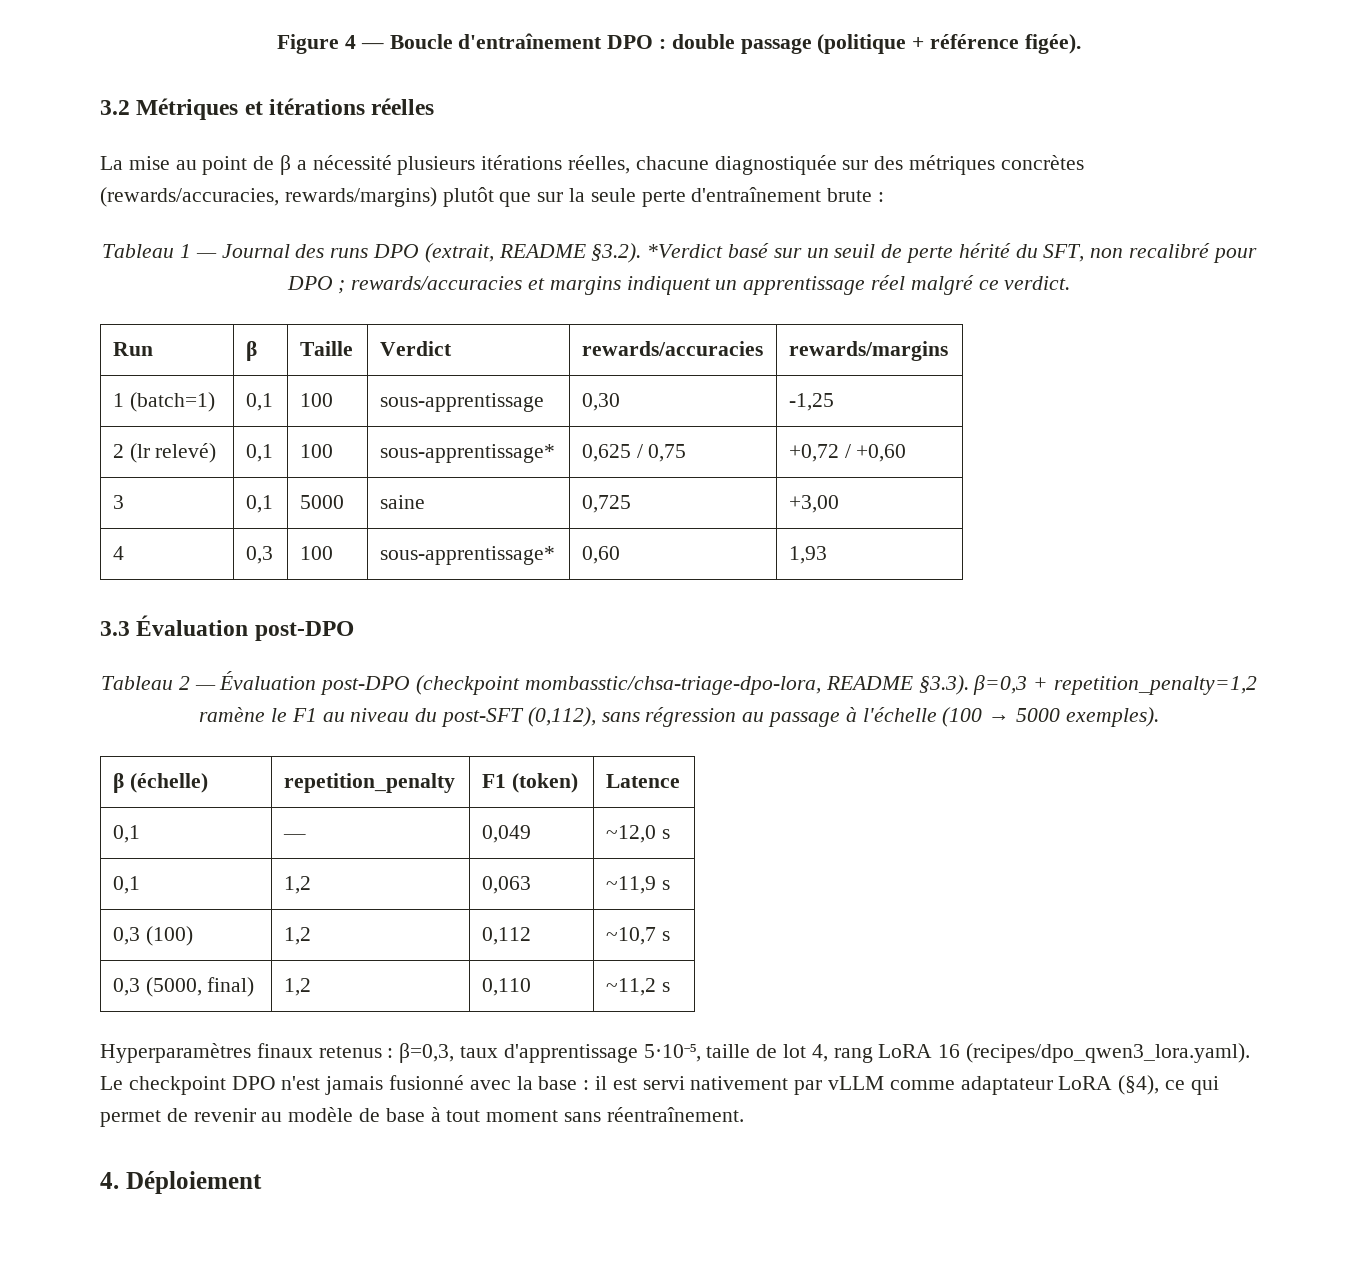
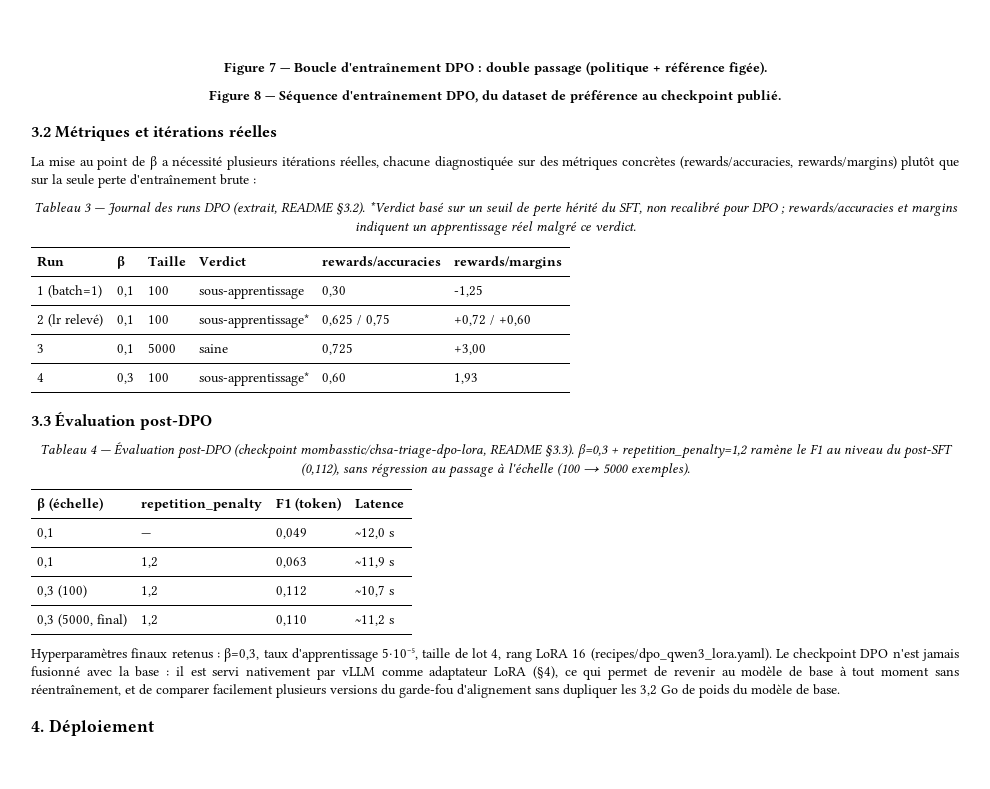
[277,34,356,54] Figure 4 -> [223,62,276,75] Figure 7
(1081, 44) none -> [209,90,781,103] // Figure 8 — Séquence d'entraînement DPO, du dataset de préférence au checkpoint publié.
[179,244,191,258] 1 -> [83,203,91,212] 3
[178,676,190,690] 2 -> [89,445,97,454] 4
[606,1107,744,1122] réentraînement. -> [31,684,840,698] réentraînement, et de comparer facilement plusieurs versions du garde-fou d'alignement sans dupliquer les 3,2 Go de poids du modèle de base.

